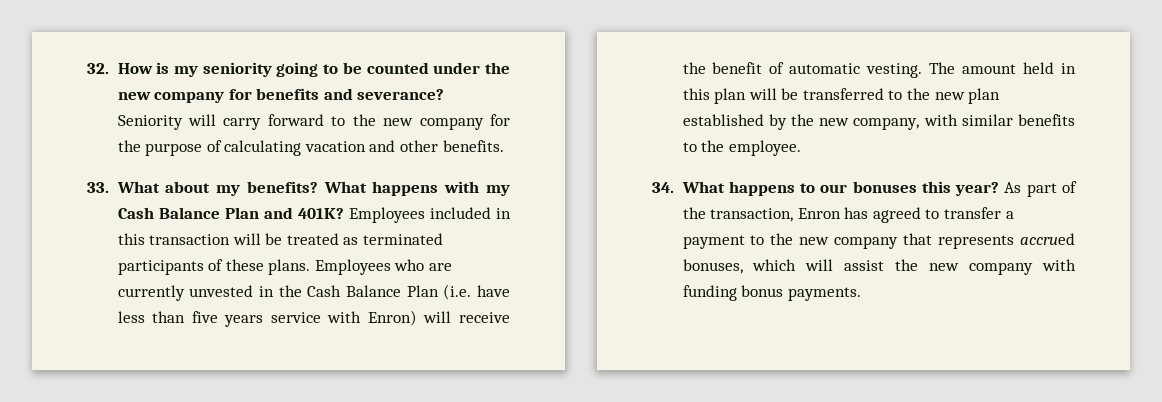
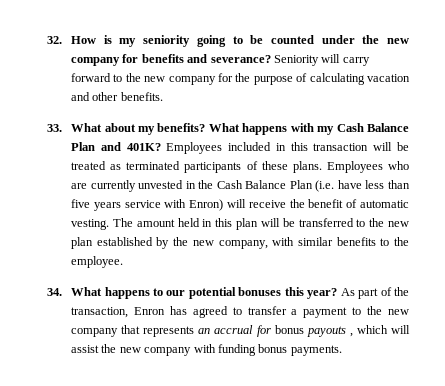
(848, 188) none -> [188,287,236,299] potential
[1020,233,1075,245] [682,259,743,274] accrued bonuses, -> [198,325,353,337] an accrual for bonus payouts ,

